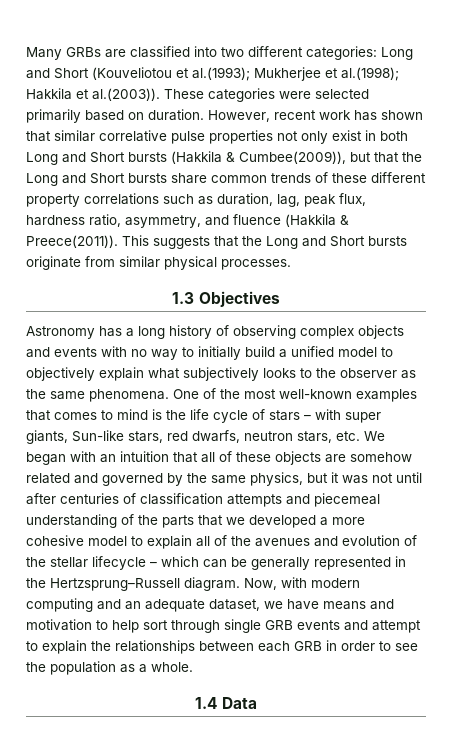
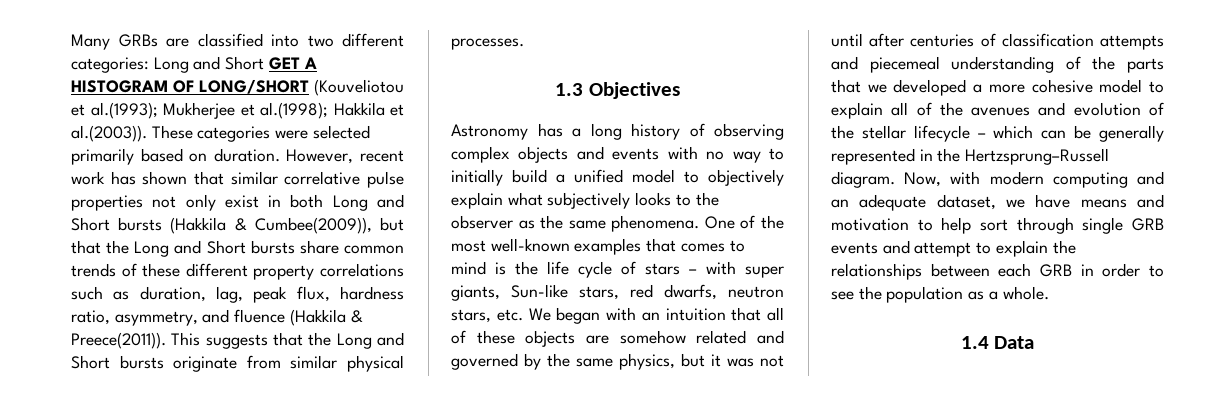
(89, 73) none -> [268,57,317,70] [71,79,309,94] GET A HISTOGRAM OF LONG/SHORT

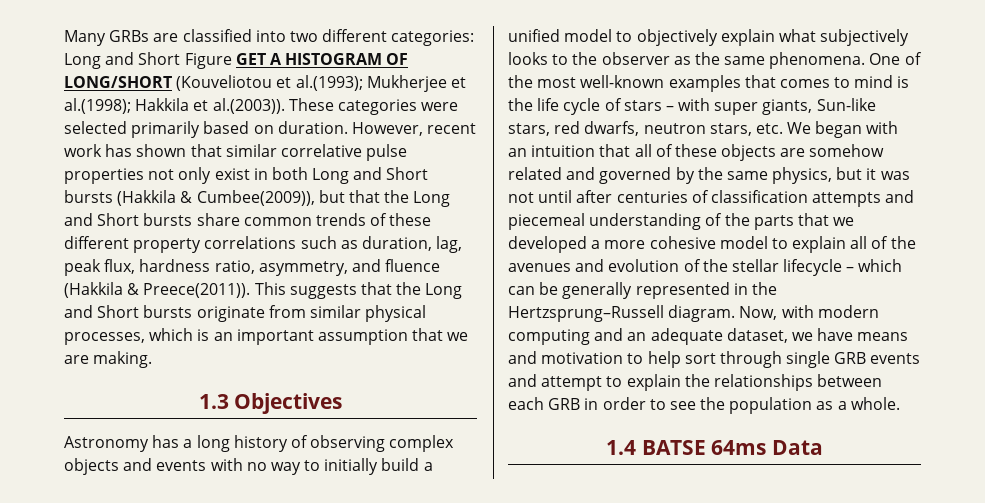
(265, 63) none -> [184,53,232,69] Figure
[451,38,524,50] processes. -> [64,328,469,345] [64,351,153,368] processes, which is an important assumption that we are making.
(989, 342) none -> [641,440,767,455] BATSE 64ms

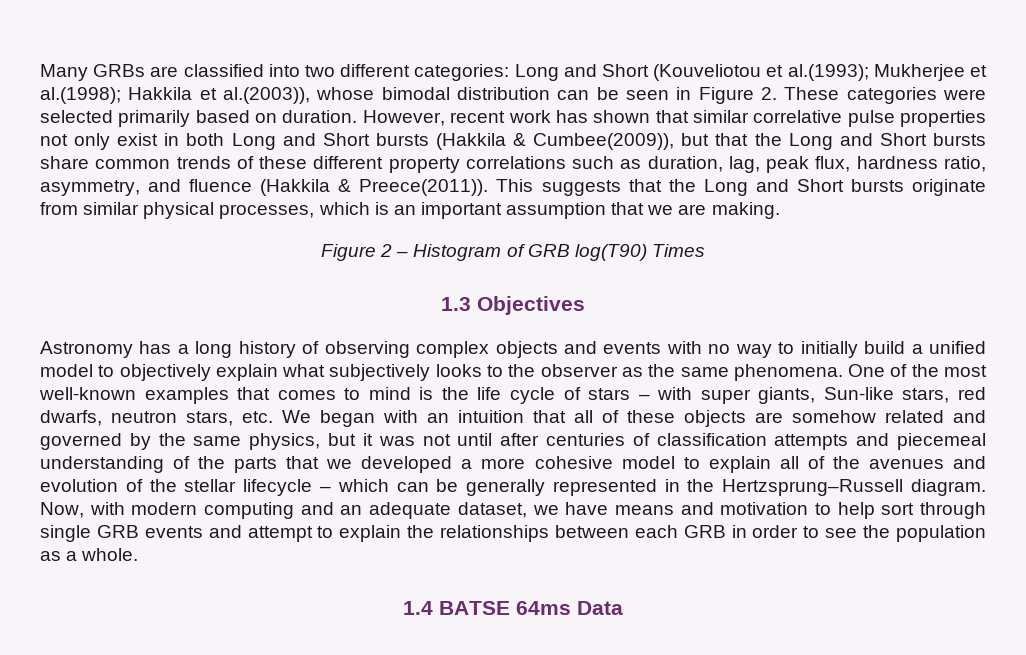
[184,53,409,69] [64,76,172,88] Figure GET A HISTOGRAM OF LONG/SHORT -> (649, 70) none
[212,98,285,114] al.(2003)). -> [223,87,778,104] al.(2003)), whose bimodal distribution can be seen in Figure 2.
(153, 359) none -> [321,244,705,261] // Figure 2 – Histogram of GRB log(T90) Times

